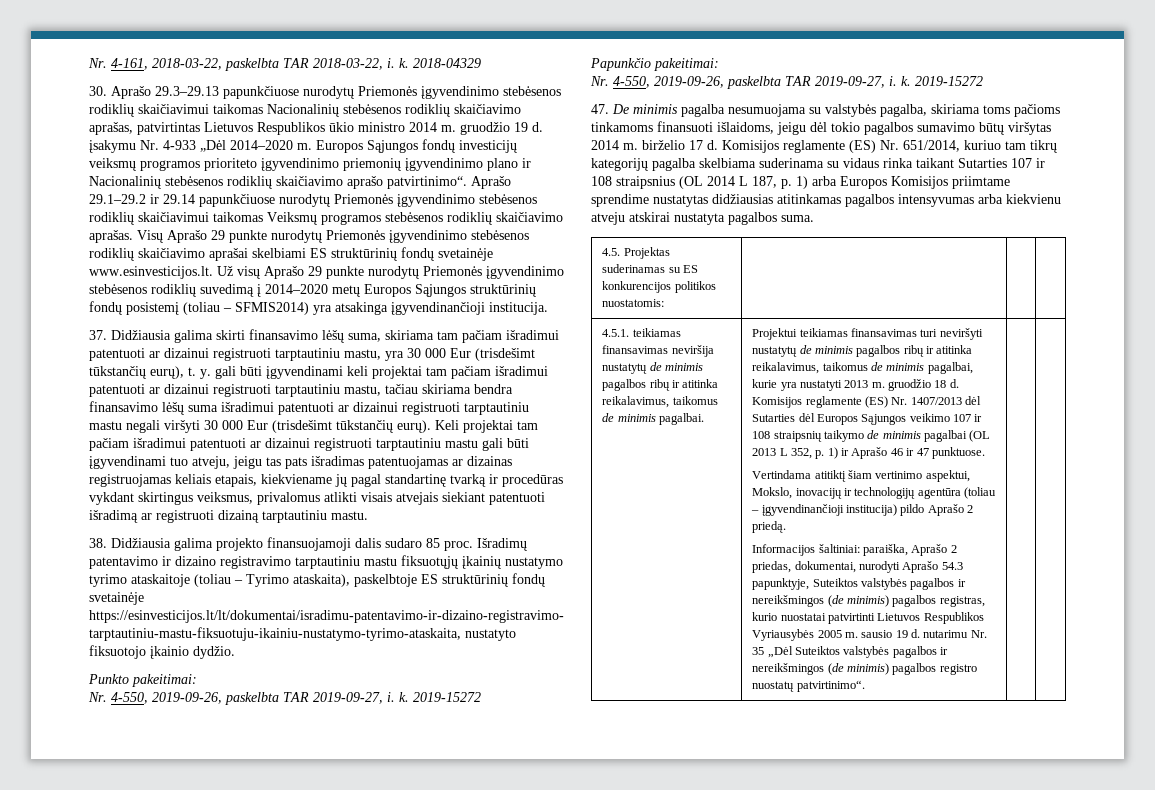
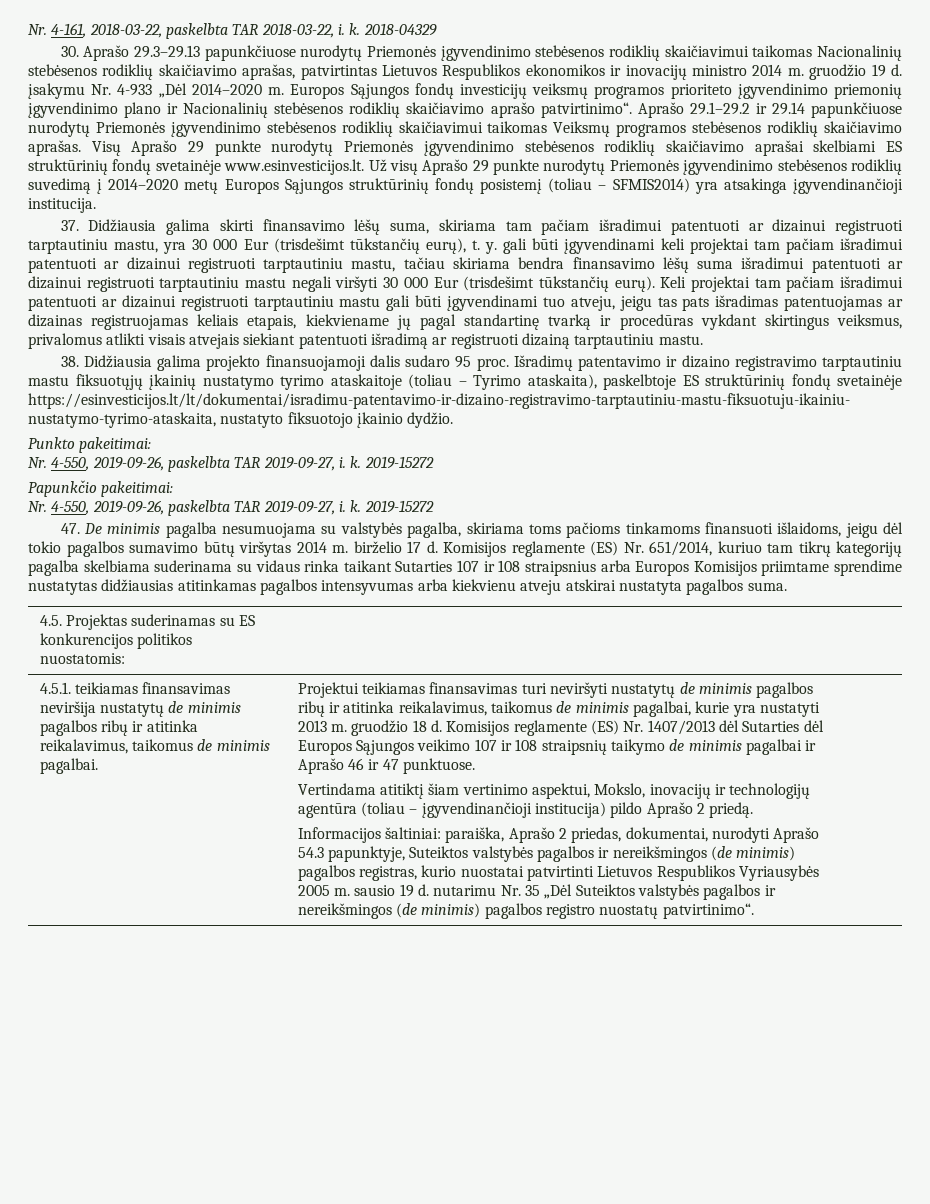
[329,122,354,132] ūkio -> [525,64,687,80] ekonomikos ir inovacijų
[426,538,440,548] 85 -> [455,356,472,368] 95
[679,176,808,189] (OL 2014 L 187, p. 1) -> (596, 568) none
[969,430,991,442] [752,447,838,459] (OL 2013 L 352, p. 1) -> (802, 747) none

